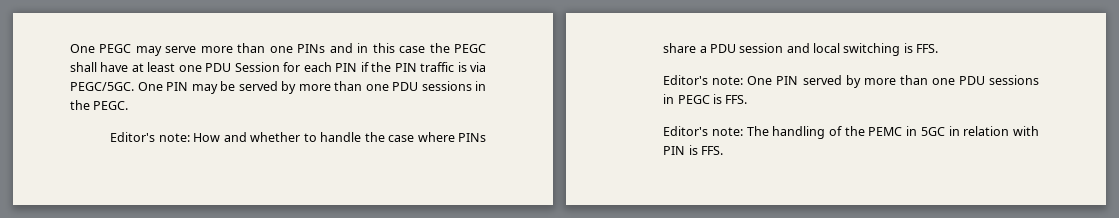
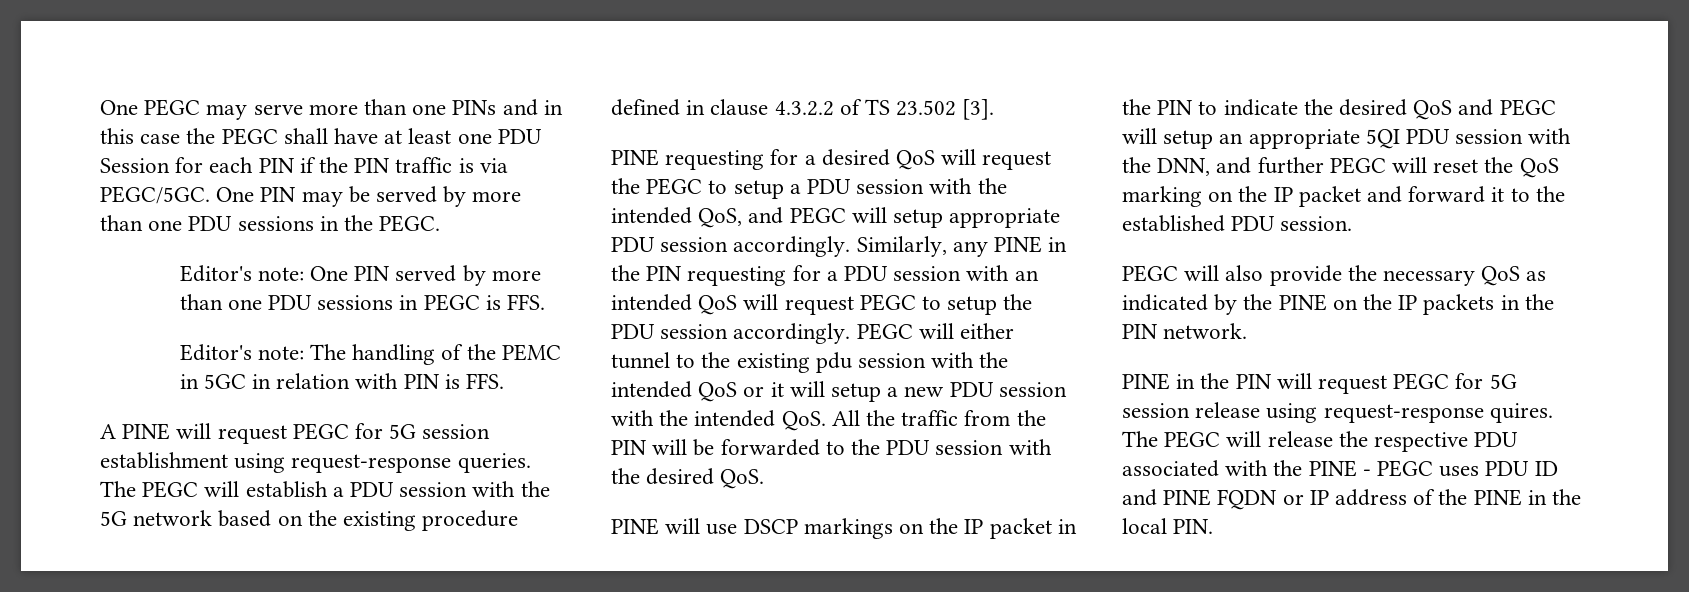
[110,132,486,142] [663,43,939,56] // Editor's note: How and whether to handle the case where PINs share a PDU session and local switching is FFS. -> (441, 223) none
(723, 150) none -> [100,423,491,444] [100,452,531,473] [100,481,550,498] [100,510,519,531] [611,99,995,120] [611,149,1052,170] [611,178,1007,199] [611,207,1061,228] [611,236,1068,257] [611,265,1039,286] [611,294,1033,315] [611,323,1015,344] [611,352,1009,373] [611,381,1067,402] [611,410,1046,431] [611,439,1052,456] [611,468,765,489] [611,518,1077,539] [1122,99,1556,120] [1122,128,1572,149] [1122,157,1559,178] [1122,186,1565,207] [1122,215,1353,232] [1122,265,1547,286] [1122,294,1554,315] [1122,323,1248,339] [1122,373,1517,394] [1122,402,1553,423] [1122,431,1519,452] [1122,460,1558,477] [1122,489,1582,510] [1122,518,1214,534] // A PINE will request PEGC for 5G session establishment using request-response queries. The PEGC will establish a PDU session with the 5G network based on the existing procedure defined in clause 4.3.2.2 of TS 23.502 [3]. // PINE requesting for a desired QoS will request the PEGC to setup a PDU session with the intended QoS, and PEGC will setup appropriate PDU session accordingly. Similarly, any PINE in the PIN requesting for a PDU session with an intended QoS will request PEGC to setup the PDU session accordingly. PEGC will either tunnel to the existing pdu session with the intended QoS or it will setup a new PDU session with the intended QoS. All the traffic from the PIN will be forwarded to the PDU session with the desired QoS. // PINE will use DSCP markings on the IP packet in the PIN to indicate the desired QoS and PEGC will setup an appropriate 5QI PDU session with the DNN, and further PEGC will reset the QoS marking on the IP packet and forward it to the established PDU session. // PEGC will also provide the necessary QoS as indicated by the PINE on the IP packets in the PIN network. // PINE in the PIN will request PEGC for 5G session release using request-response quires. The PEGC will release the respective PDU associated with the PINE - PEGC uses PDU ID and PINE FQDN or IP address of the PINE in the local PIN.

